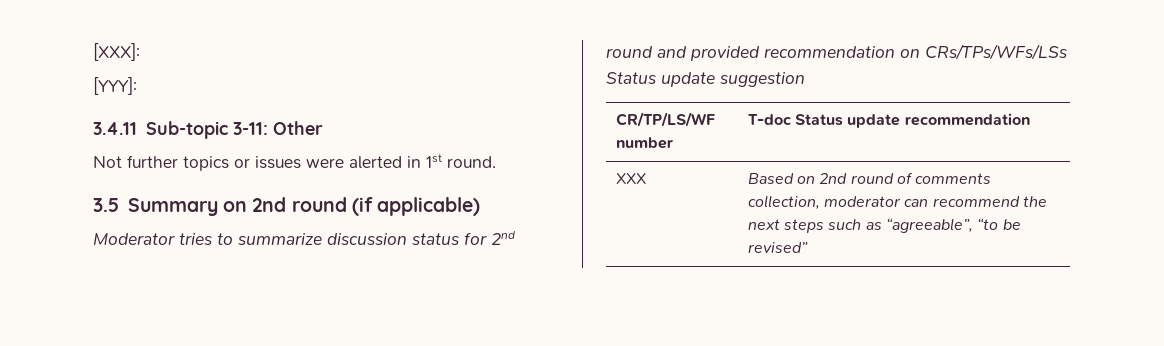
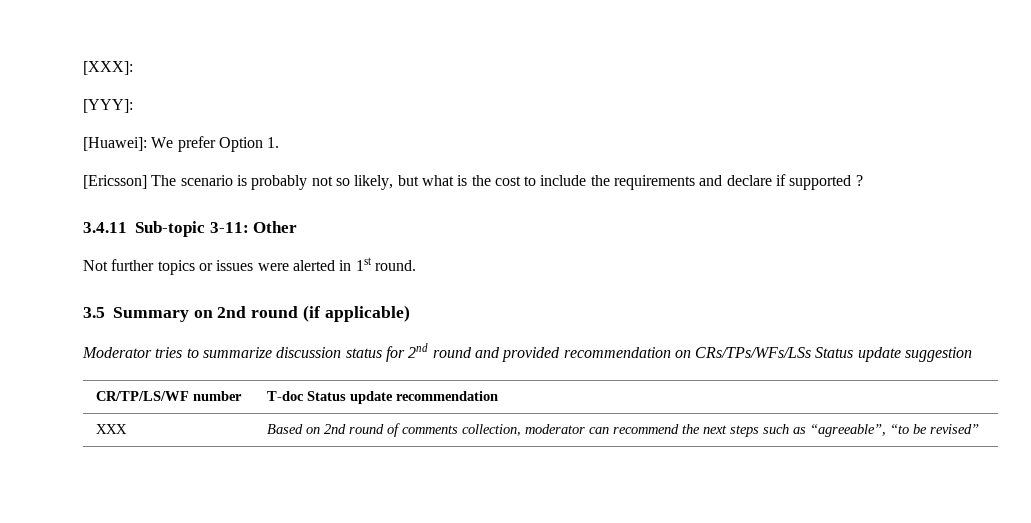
(137, 86) none -> [83,136,280,152] [83,174,863,190] // [Huawei]: We prefer Option 1. // [Ericsson] The scenario is probably not so likely, but what is the cost to include the requirements and declare if supported ?

